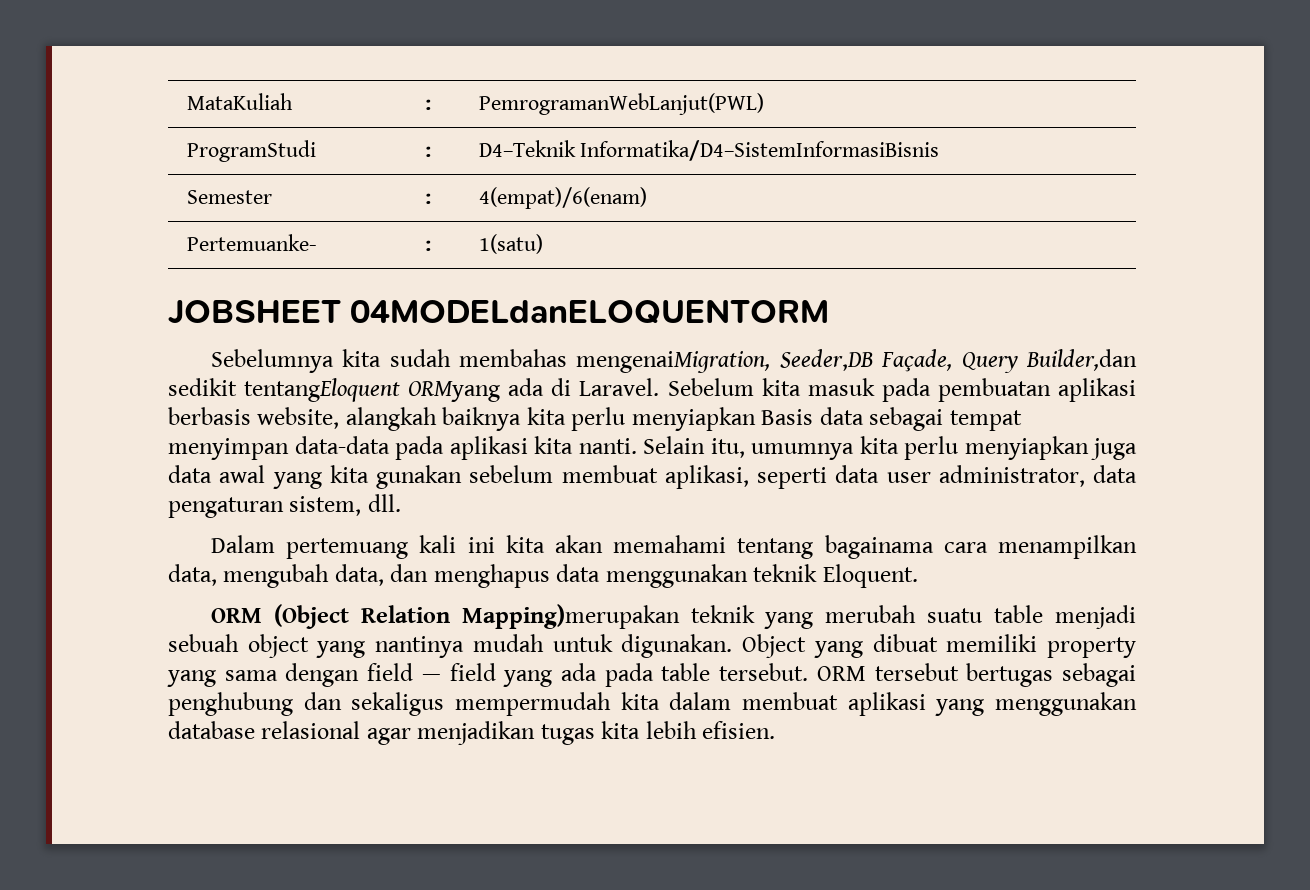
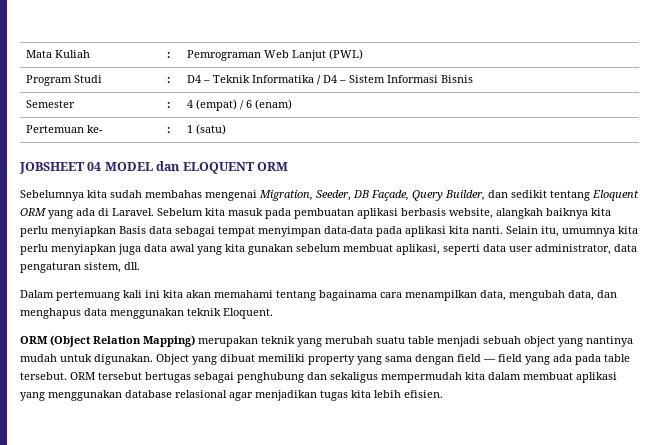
[186,93,293,110] [424,99,431,110] [478,93,764,115] [186,140,316,162] [424,146,431,157] [478,140,940,161] [186,190,272,204] [424,193,431,204] [478,187,647,209] [186,234,317,251] [424,240,431,251] [478,234,543,254] MataKuliah | : | PemrogramanWebLanjut(PWL) // ProgramStudi | : | D4–Teknik Informatika/D4–SistemInformasiBisnis // Semester | : | 4(empat)/6(enam) // Pertemuanke- | : | 1(satu) -> [26,50,91,58] [166,52,170,58] [187,49,364,61] [26,75,103,86] [166,77,170,83] [187,75,474,85] [26,100,76,108] [166,102,170,108] [187,99,293,111] [26,125,104,133] [166,127,170,133] [187,124,227,135] Mata Kuliah | : | Pemrograman Web Lanjut (PWL) // Program Studi | : | D4 – Teknik Informatika / D4 – Sistem Informasi Bisnis // Semester | : | 4 (empat) / 6 (enam) // Pertemuan ke- | : | 1 (satu)
[350,299,830,324] 04MODELdanELOQUENTORM -> [87,161,288,174] 04 MODEL dan ELOQUENT ORM
[576,349,1137,373] [168,378,501,402] mengenaiMigration, Seeder,DB Façade, Query Builder,dan sedikit tentangEloquent ORMyang -> [205,190,639,201] [20,208,73,219] mengenai Migration, Seeder, DB Façade, Query Builder, dan sedikit tentang Eloquent ORM yang
[461,604,680,629] Mapping)merupakan -> [143,335,258,347] Mapping) merupakan

